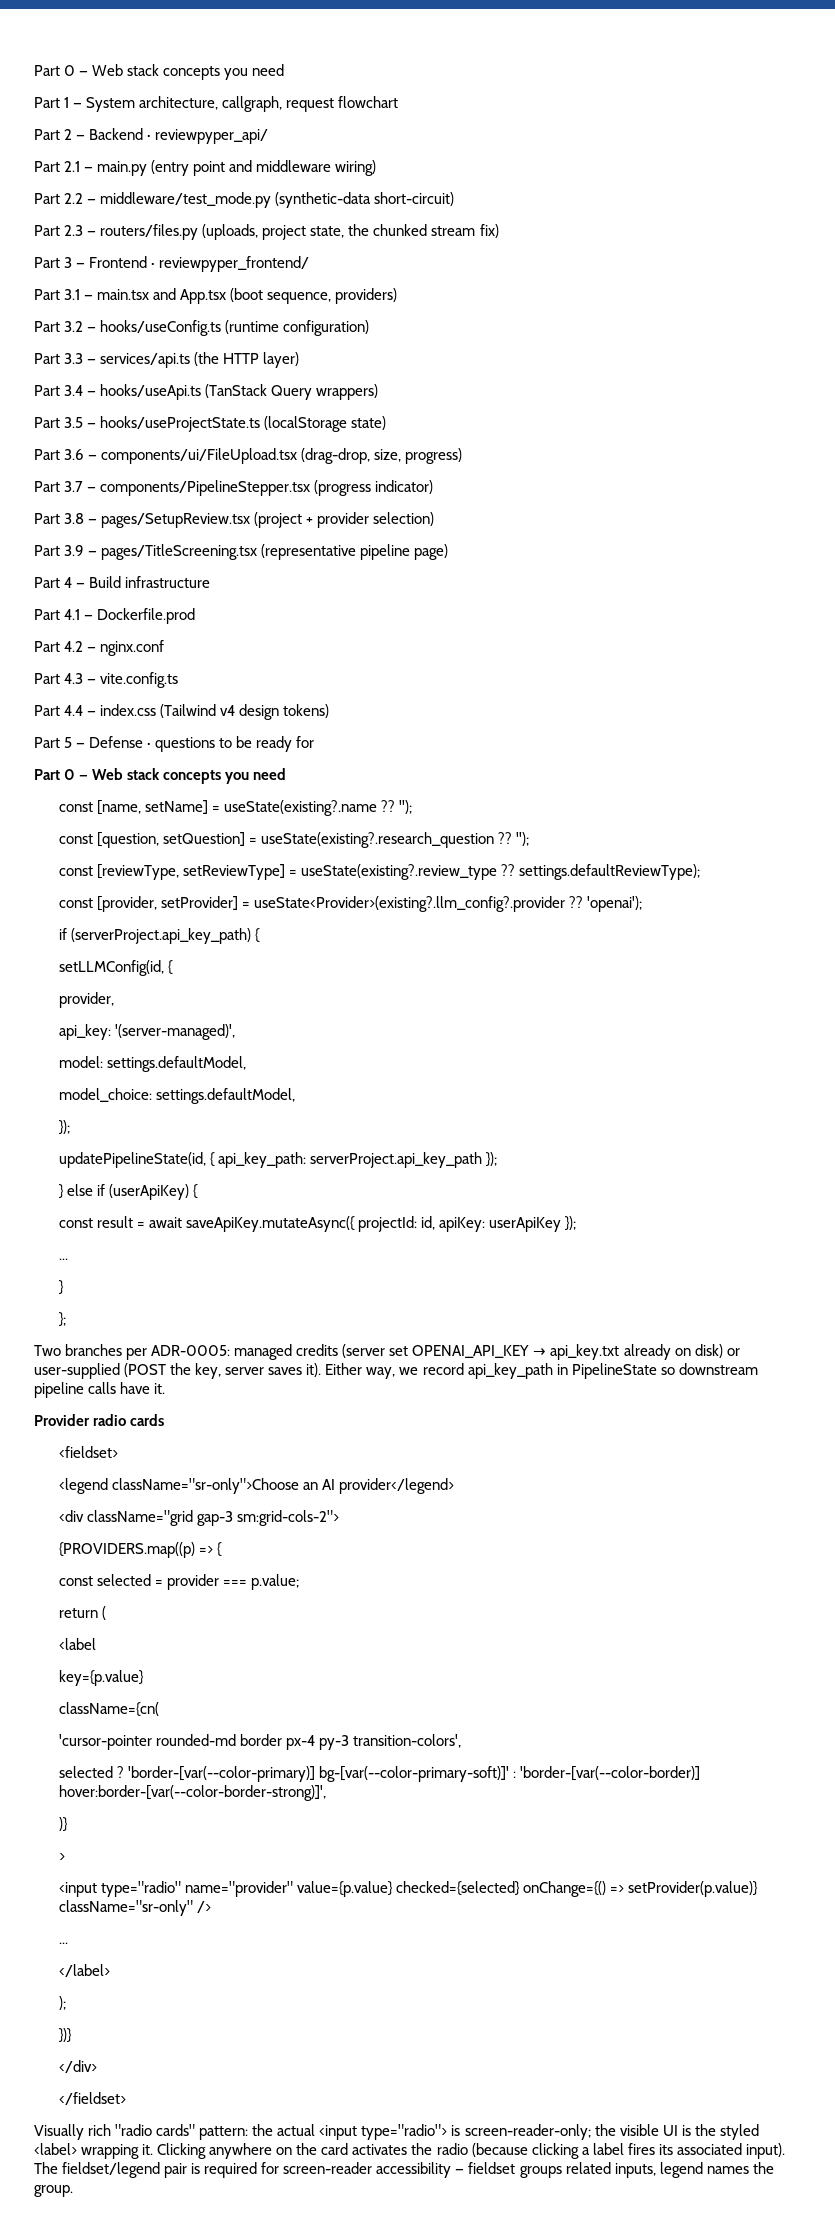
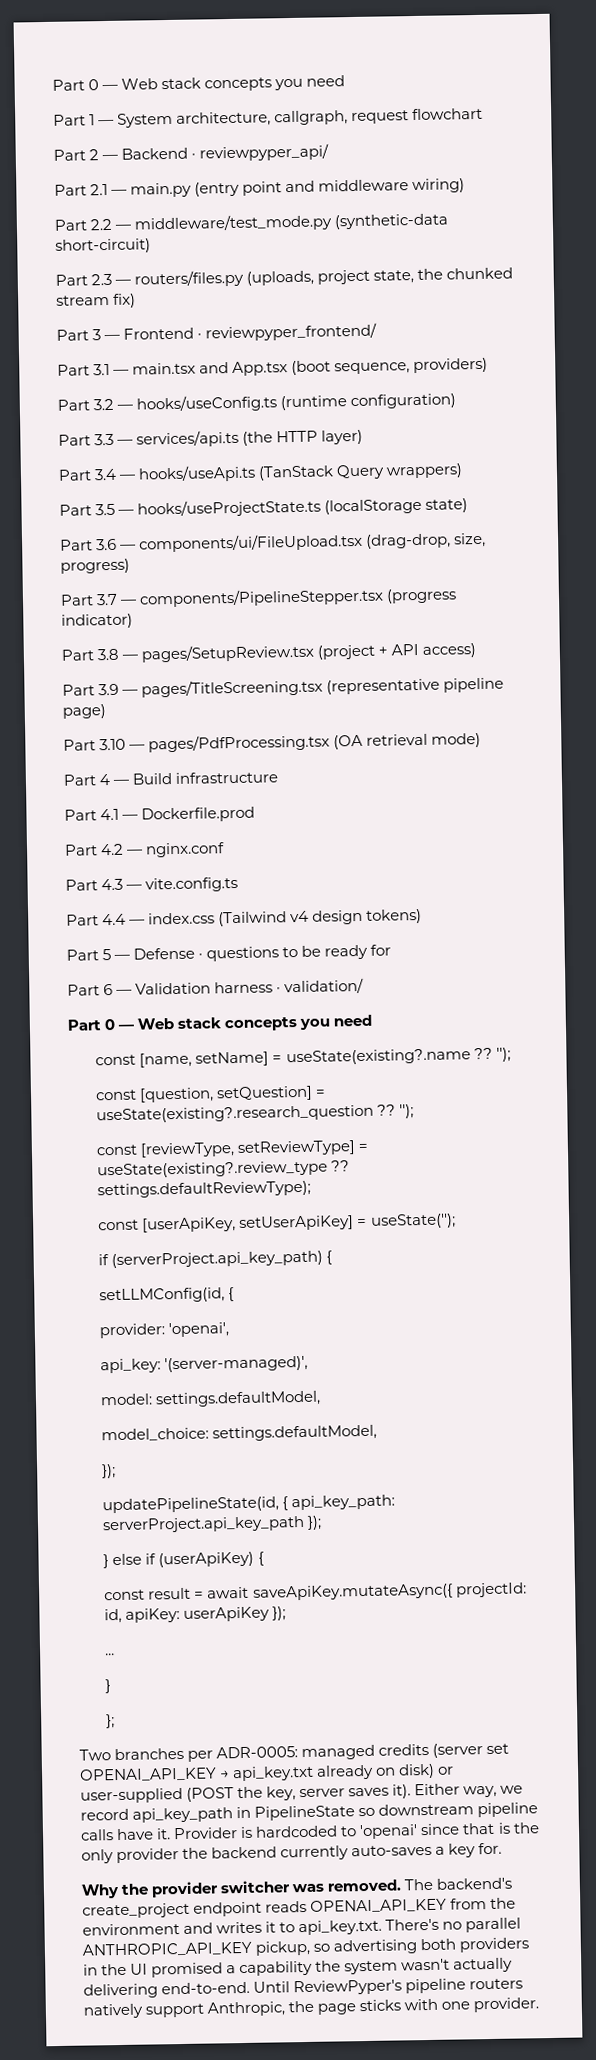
[317,512,435,528] provider selection) -> [391,643,477,658] API access)
(449, 552) none -> [63,732,482,753] // Part 3.10 — pages/PdfProcessing.tsx (OA retrieval mode)
(315, 742) none -> [67,977,365,996] // Part 6 — Validation harness · validation/
[96,896,642,912] [provider, setProvider] = useState<Provider>(existing?.llm_config?.provider ?? 'openai'); -> [142,1213,456,1233] [userApiKey, setUserApiKey] = useState('');
[58,992,114,1008] provider, -> [99,1322,230,1339] provider: 'openai',
[34,1414,165,1426] [58,1446,118,1458] [58,1478,454,1494] [58,1510,339,1526] [58,1542,222,1558] [58,1574,299,1590] [58,1606,106,1620] [58,1638,96,1650] [58,1670,144,1686] [58,1702,159,1717] [58,1734,461,1750] [58,1766,700,1782] [58,1785,326,1801] [58,1817,68,1832] [58,1853,65,1861] [58,1881,758,1897] [58,1900,211,1916] [58,1942,68,1944] [58,1964,110,1977] [58,1996,66,2010] [58,2028,72,2043] [58,2060,97,2073] [58,2092,126,2105] [34,2124,759,2140] [34,2143,785,2159] [34,2162,774,2178] [34,2185,73,2197] // Provider radio cards // <fieldset> // <legend className="sr-only">Choose an AI provider</legend> // <div className="grid gap-3 sm:grid-cols-2"> // {PROVIDERS.map((p) => { // const selected = provider === p.value; // return ( // <label // key={p.value} // className={cn( // 'cursor-pointer rounded-md border px-4 py-3 transition-colors', // selected ? 'border-[var(--color-primary)] bg-[var(--color-primary-soft)]' : 'border-[var(--color-border)] hover:border-[var(--color-border-strong)]', // )} // > // <input type="radio" name="provider" value={p.value} checked={selected} onChange={() => setProvider(p.value)} className="sr-only" /> // ... // </label> // ); // })} // </div> // </fieldset> // Visually rich "radio cards" pattern: the actual <input type="radio"> is screen-reader-only; the visible UI is the styled <label> wrapping it. Clicking anywhere on the card activates the radio (because clicking a label fires its associated input). The fieldset/legend pair is required for screen-reader accessibility — fieldset groups related inputs, legend names the group. -> [173,1822,540,1840] [81,1842,503,1864] [81,1877,513,1899] [82,1897,517,1919] [82,1917,522,1936] [82,1937,530,1957] [83,1957,514,1978] [83,1978,524,1999] [83,1997,540,2019] Provider is hardcoded to 'openai' since that is the only provider the backend currently auto-saves a key for. // Why the provider switcher was removed. The backend's create_project endpoint reads OPENAI_API_KEY from the environment and writes it to api_key.txt. There's no parallel ANTHROPIC_API_KEY pickup, so advertising both providers in the UI promised a capability the system wasn't actually delivering end-to-end. Until ReviewPyper's pipeline routers natively support Anthropic, the page sticks with one provider.

